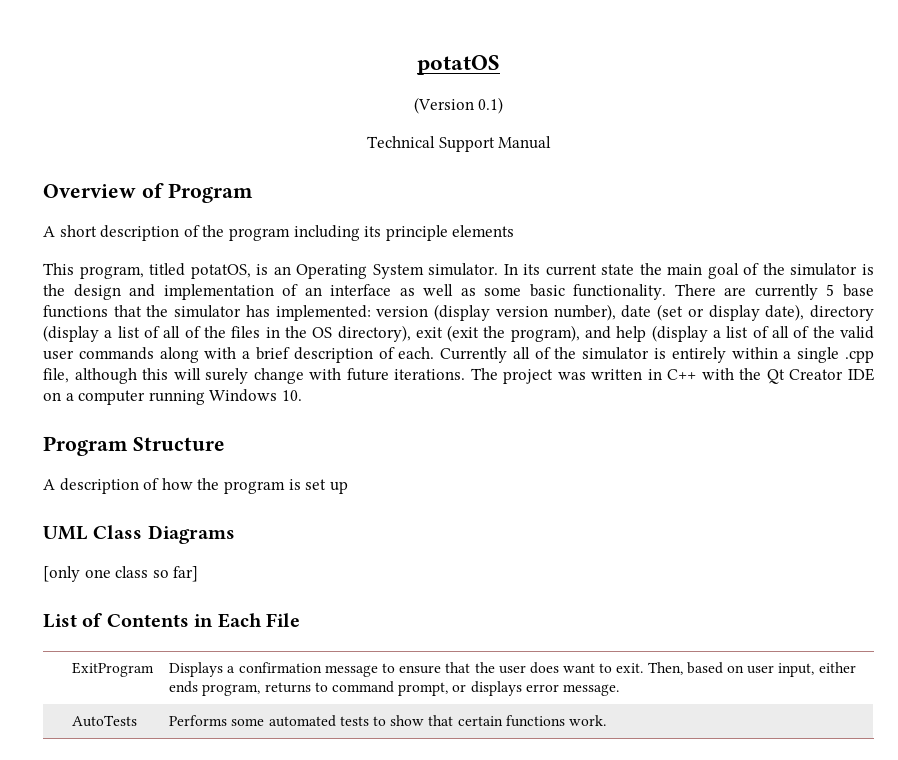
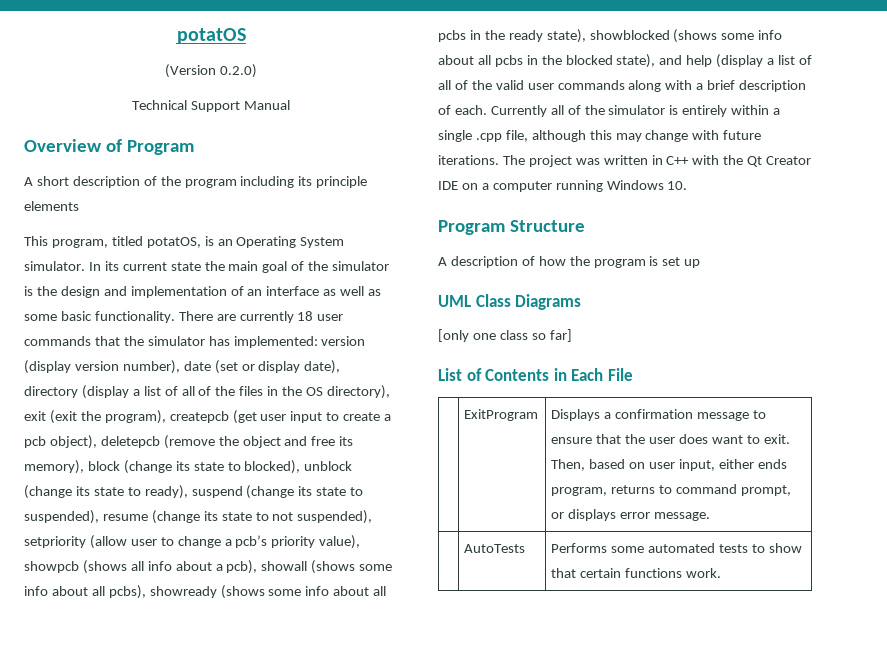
[478,97,504,114] 0.1) -> [219,64,257,78] 0.2.0)
[826,284,874,297] [43,305,108,318] 5 base functions -> [297,311,344,321] [24,336,91,346] 18 user commands
(580, 333) none -> [169,410,392,424] [24,435,354,449] [24,460,353,474] [24,485,364,499] [24,510,373,524] [24,535,361,549] [24,560,393,574] [24,585,387,599] [438,29,783,43] [438,54,656,68] createpcb (get user input to create a pcb object), deletepcb (remove the object and free its memory), block (change its state to blocked), unblock (change its state to ready), suspend (change its state to suspended), resume (change its state to not suspended), setpriority (allow user to change a pcb’s priority value), showpcb (shows all info about a pcb), showall (shows some info about all pcbs), showready (shows some info about all pcbs in the ready state), showblocked (shows some info about all pcbs in the blocked state),
[173,368,249,384] will surely -> [615,133,642,142] may

